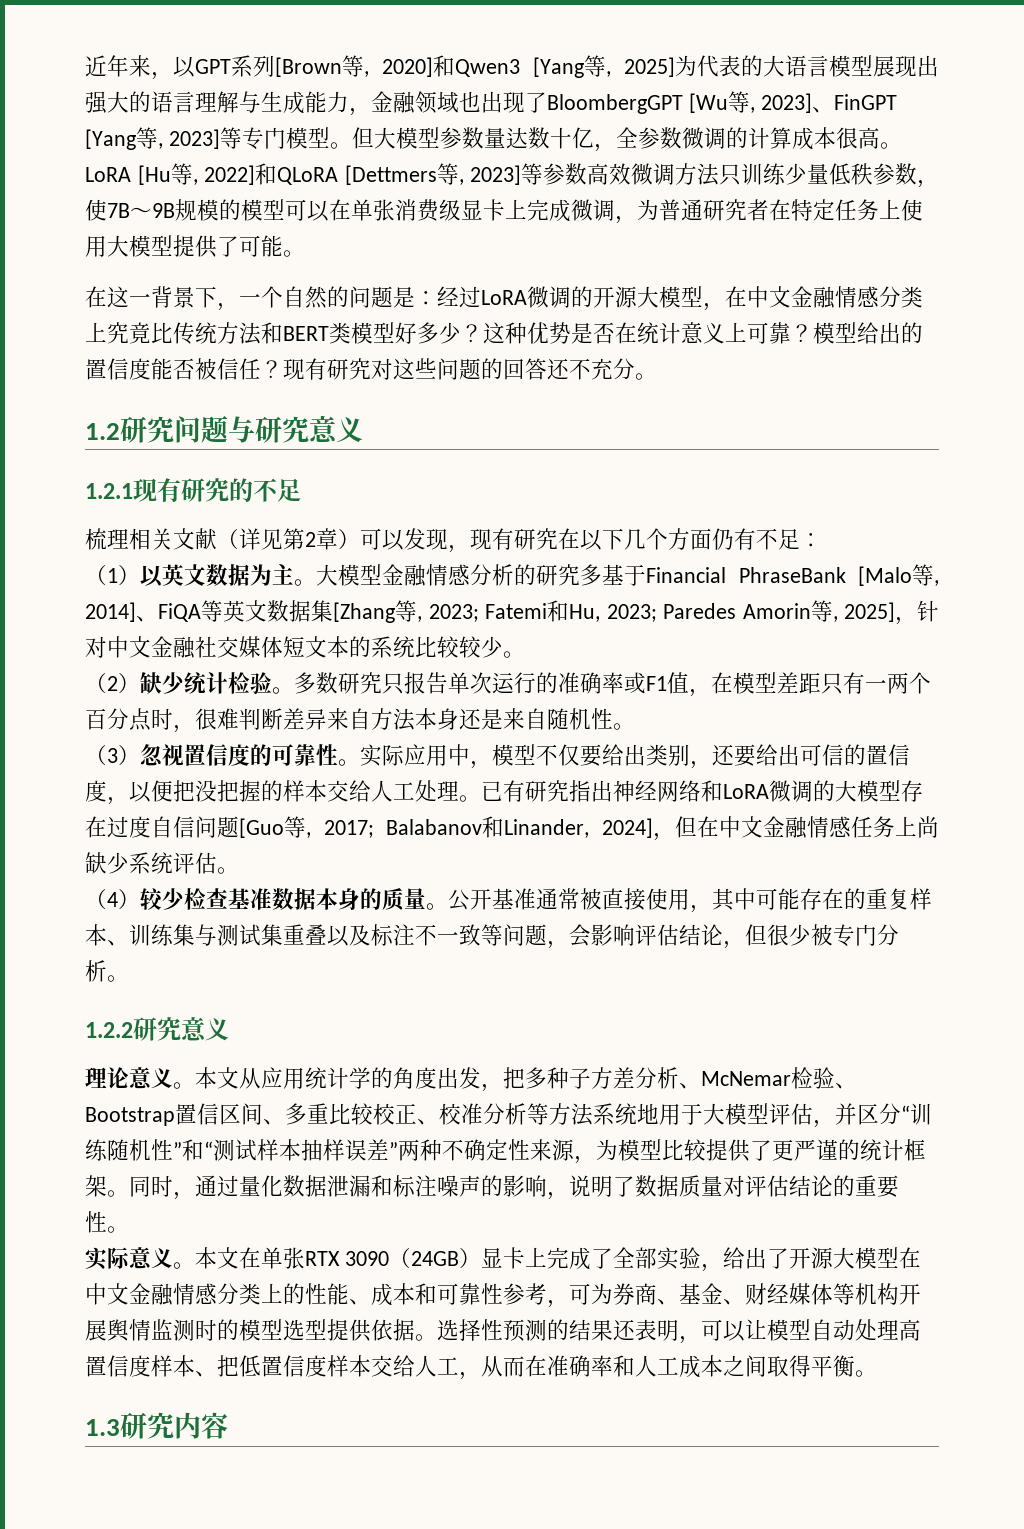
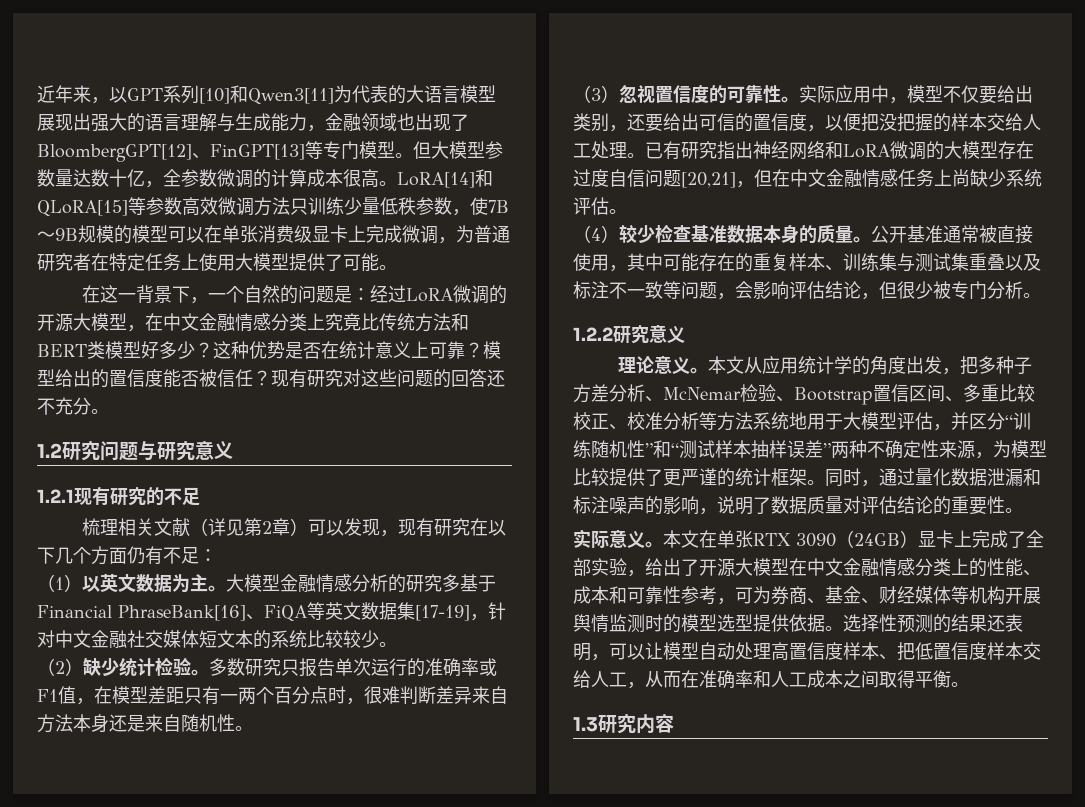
[275,55,675,78] [Brown等, 2020]和Qwen3 [Yang等, 2025] -> [199,85,334,105] [10]和Qwen3[11]
[547,91,897,114] [85,127,220,150] BloombergGPT [Wu等, 2023]、FinGPT [Yang等, 2023] -> [37,144,305,162] BloombergGPT[12]、FinGPT[13]
[85,163,521,185] LoRA [Hu等, 2022]和QLoRA [Dettmers等, 2023] -> [397,169,493,188] [37,200,128,217] LoRA[14]和QLoRA[15]
[738,564,939,586] [85,602,136,622] PhraseBank [Malo等, 2014] -> [118,605,246,621] PhraseBank[16]
[333,600,895,623] [Zhang等, 2023; Fatemi和Hu, 2023; Paredes Amorin等, 2025] -> [415,605,470,621] [17-19]
[239,816,653,838] [Guo等, 2017; Balabanov和Linander, 2024] -> [681,172,736,188] [20,21]

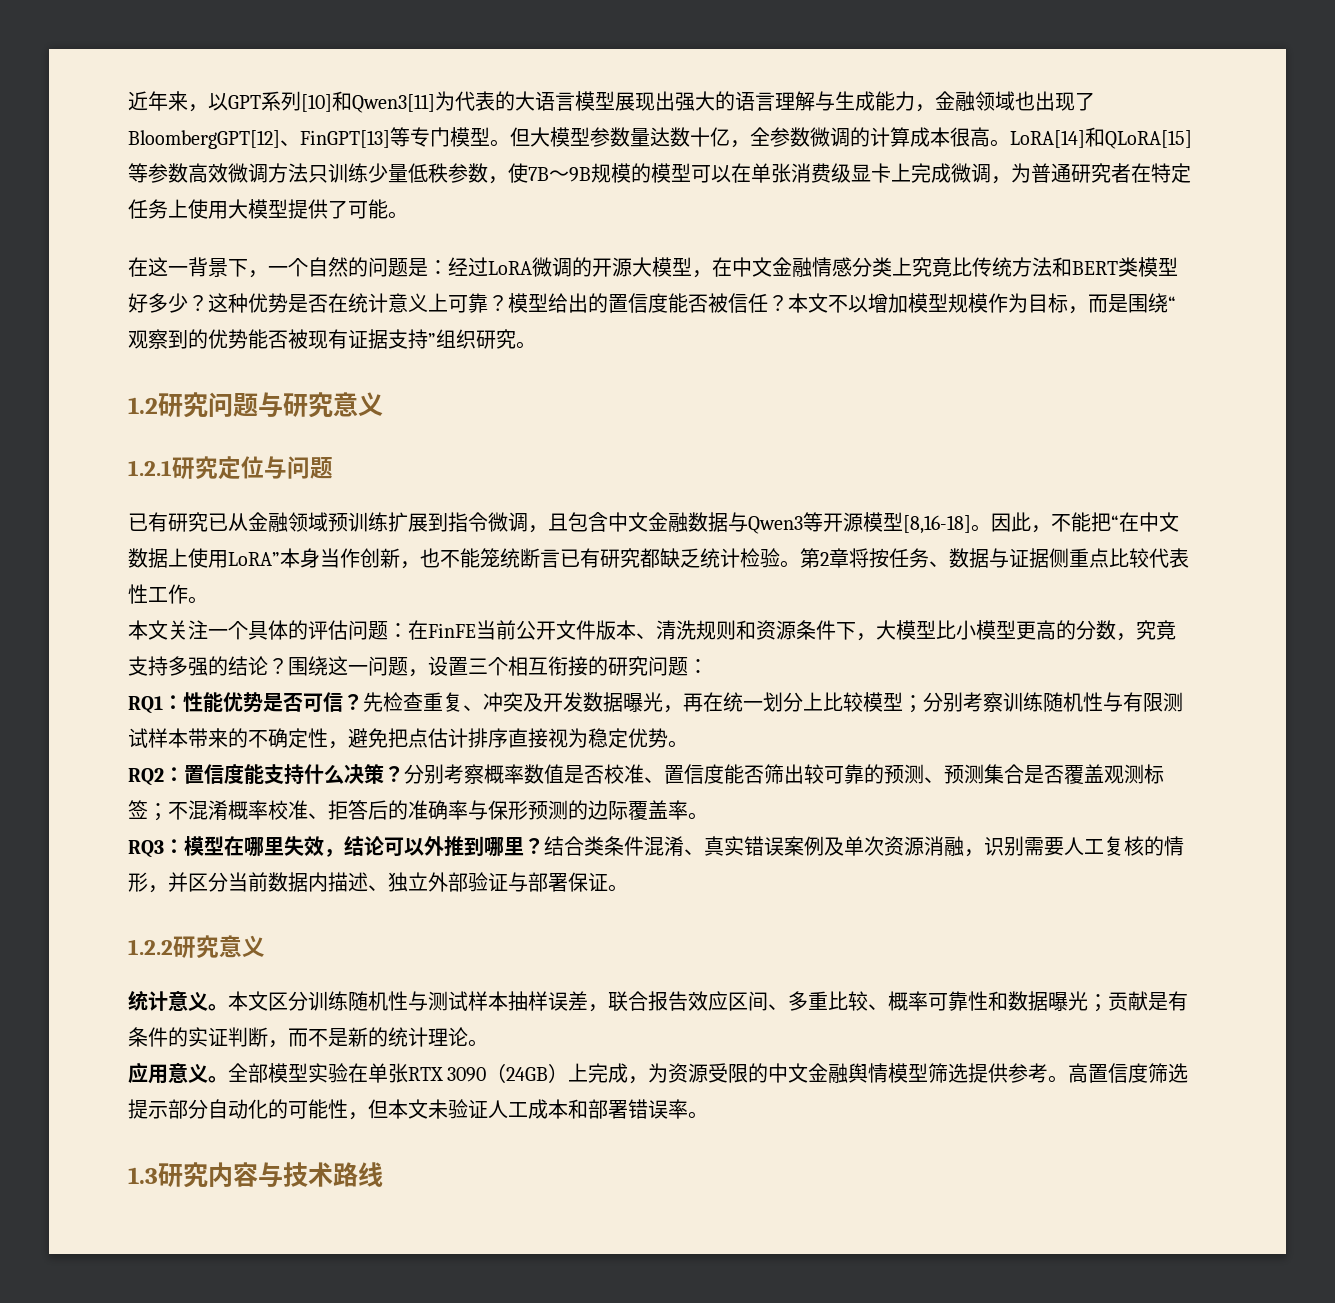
[271,369,505,388] [37,397,91,415] 现有研究对这些问题的回答还不充分 -> [788,293,1176,314] [128,329,516,350] 本文不以增加模型规模作为目标，而是围绕“观察到的优势能否被现有证据支持”组织研究
[74,487,200,506] [82,518,507,537] [37,546,217,565] [37,573,496,593] [37,602,506,622] [37,630,397,649] [37,657,497,677] [37,686,508,705] [37,714,253,733] [573,85,1033,104] [573,113,1041,132] [573,141,1034,160] [573,169,1042,188] [573,197,627,215] [573,224,1033,244] [573,253,1041,272] [573,281,1023,300] 现有研究的不足 // 梳理相关文献（详见第2章）可以发现，现有研究在以下几个方面仍有不足： // （1）以英文数据为主。大模型金融情感分析的研究多基于Financial PhraseBank[16]、FiQA等英文数据集[17-19]，针对中文金融社交媒体短文本的系统比较较少。 // （2）缺少统计检验。多数研究只报告单次运行的准确率或F1值，在模型差距只有一两个百分点时，很难判断差异来自方法本身还是来自随机性。 // （3）忽视置信度的可靠性。实际应用中，模型不仅要给出类别，还要给出可信的置信度，以便把没把握的样本交给人工处理。已有研究指出神经网络和LoRA微调的大模型存在过度自信问题[20,21]，但在中文金融情感任务上尚缺少系统评估。 // （4）较少检查基准数据本身的质量。公开基准通常被直接使用，其中可能存在的重复样本、训练集与测试集重叠以及标注不一致等问题，会影响评估结论，但很少被专门分析 -> [172,456,333,480] [128,512,1179,534] [128,548,1189,569] [128,584,208,604] [128,620,1176,641] [128,656,708,677] [128,692,1183,714] [128,728,688,749] [128,764,1164,786] [128,800,708,821] [128,836,1184,858] [128,872,608,893] 研究定位与问题 // 已有研究已从金融领域预训练扩展到指令微调，且包含中文金融数据与Qwen3等开源模型[8,16-18]。因此，不能把“在中文数据上使用LoRA”本身当作创新，也不能笼统断言已有研究都缺乏统计检验。第2章将按任务、数据与证据侧重点比较代表性工作。 // 本文关注一个具体的评估问题：在FinFE当前公开文件版本、清洗规则和资源条件下，大模型比小模型更高的分数，究竟支持多强的结论？围绕这一问题，设置三个相互衔接的研究问题： // RQ1：性能优势是否可信？先检查重复、冲突及开发数据曝光，再在统一划分上比较模型；分别考察训练随机性与有限测试样本带来的不确定性，避免把点估计排序直接视为稳定优势。 // RQ2：置信度能支持什么决策？分别考察概率数值是否校准、置信度能否筛出较可靠的预测、预测集合是否覆盖观测标签；不混淆概率校准、拒答后的准确率与保形预测的边际覆盖率。 // RQ3：模型在哪里失效，结论可以外推到哪里？结合类条件混淆、真实错误案例及单次资源消融，识别需要人工复核的情形，并区分当前数据内描述、独立外部验证与部署保证
[618,356,1033,375] [573,384,1035,405] [573,412,1031,431] [573,440,1047,459] [573,468,1041,487] [573,496,1023,515] [573,529,699,548] 理论意义。本文从应用统计学的角度出发，把多种子方差分析、McNemar检验、Bootstrap置信区间、多重比较校正、校准分析等方法系统地用于大模型评估，并区分“训练随机性”和“测试样本抽样误差”两种不确定性来源，为模型比较提供了更严谨的统计框架。同时，通过量化数据泄漏和标注噪声的影响，说明了数据质量对评估结论的重要性。 // 实际意义。本文 -> [128,990,1188,1012] [128,1027,488,1048] [128,1062,348,1084] 统计意义。本文区分训练随机性与测试样本抽样误差，联合报告效应区间、多重比较、概率可靠性和数据曝光；贡献是有条件的实证判断，而不是新的统计理论。 // 应用意义。全部模型实验
[918,530,1044,548] [573,558,1041,577] [573,586,1041,605] [573,614,1023,633] [573,642,1041,661] [573,670,951,689] 显卡上完成了全部实验，给出了开源大模型在中文金融情感分类上的性能、成本和可靠性参考，可为券商、基金、财经媒体等机构开展舆情监测时的模型选型提供依据。选择性预测的结果还表明，可以让模型自动处理高置信度样本、把低置信度样本交给人工，从而在准确率和人工成本之间取得平衡 -> [568,1063,1189,1084] [128,1099,688,1120] 上完成，为资源受限的中文金融舆情模型筛选提供参考。高置信度筛选提示部分自动化的可能性，但本文未验证人工成本和部署错误率
(674, 723) none -> [258,1162,383,1187] 与技术路线

